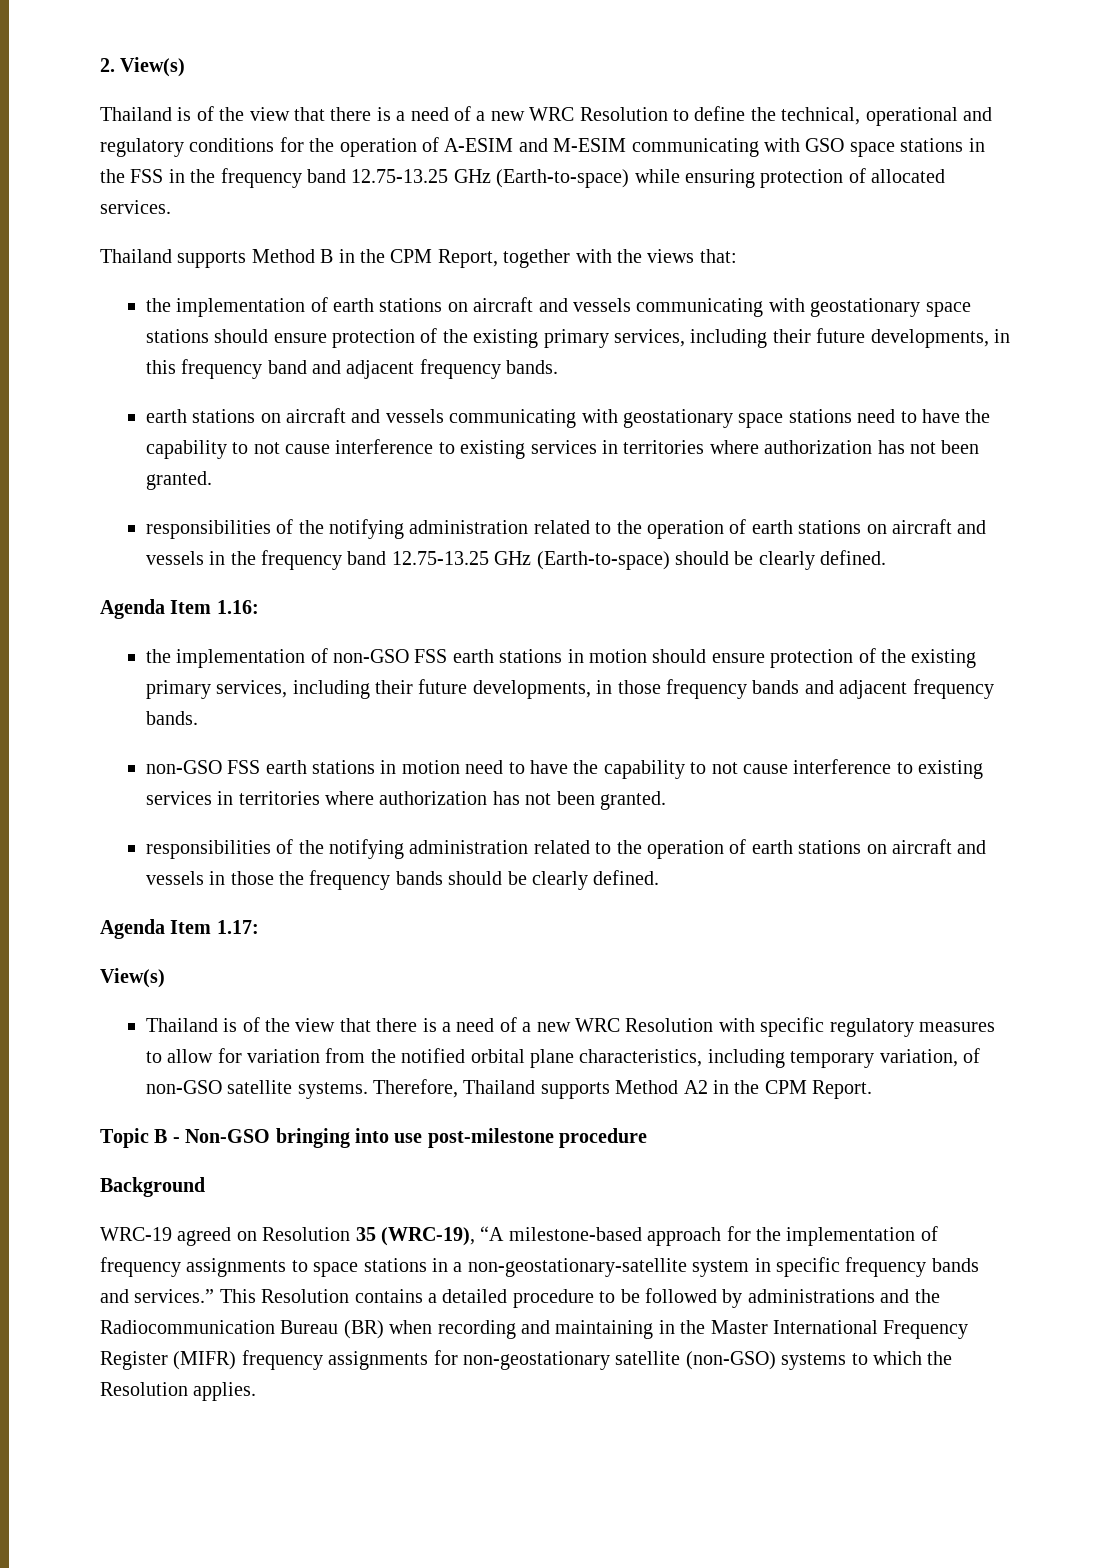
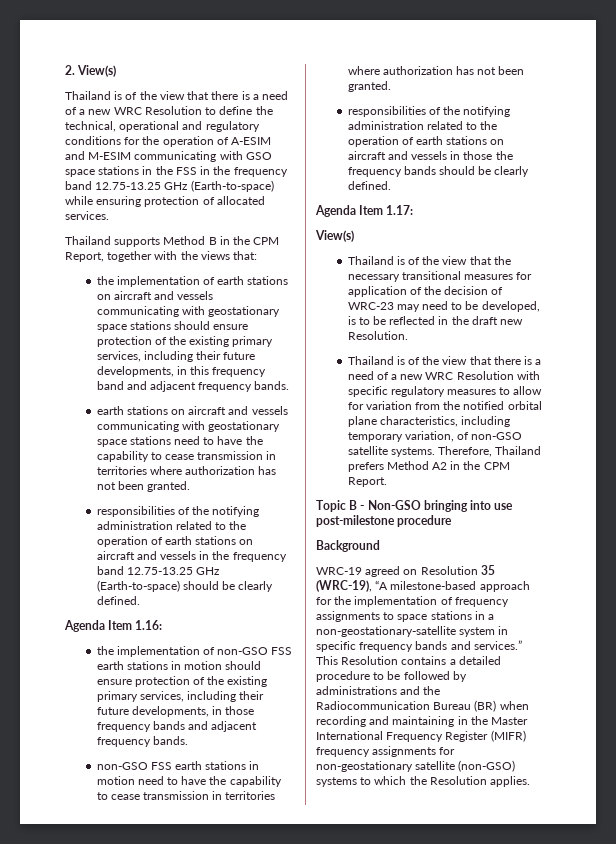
[253,439,597,459] not cause interference to existing services -> [164,451,264,460] cease transmission
[711,759,984,779] [145,791,212,805] not cause interference to existing services -> [110,791,209,800] cease transmission
(165, 978) none -> [347,256,511,265] [347,271,533,282] [347,286,504,297] [347,301,540,312] [347,316,524,325] [347,331,408,340] // Thailand is of the view that the necessary transitional measures for application of the decision of WRC-23 may need to be developed, is to be reflected in the draft new Resolution.
[540,1082,610,1099] supports -> [347,462,384,472] prefers

